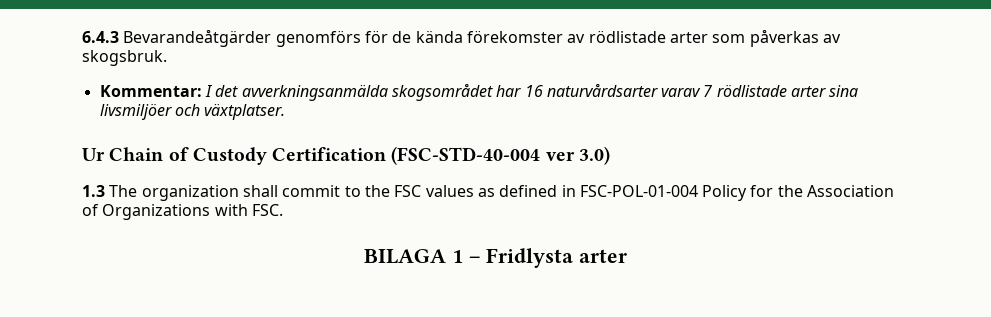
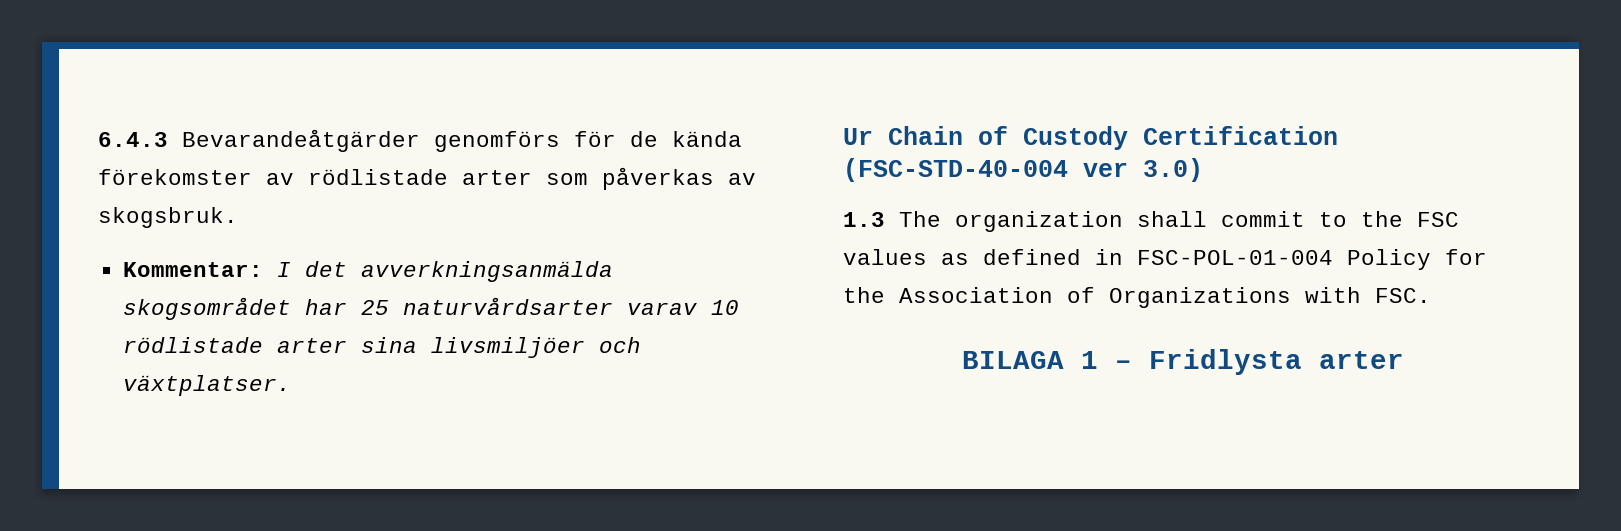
[524,85,543,97] 16 -> [360,300,389,315] 25
[703,85,713,97] 7 -> [710,300,739,315] 10

